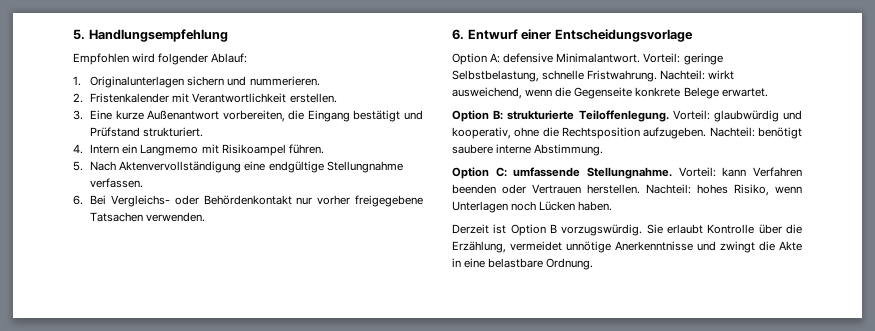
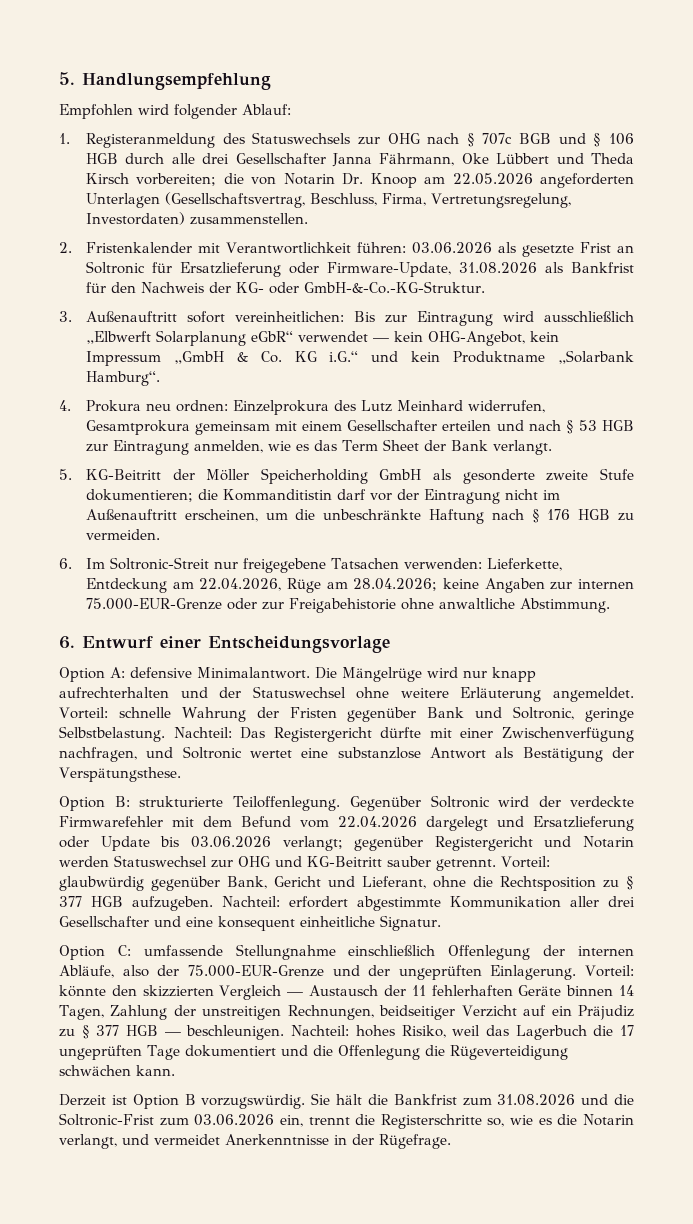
[90,76,320,88] [73,93,337,103] [73,110,423,122] [90,127,204,137] [73,144,324,156] [73,161,403,173] [90,178,144,188] [73,195,423,207] [90,212,206,222] Originalunterlagen sichern und nummerieren. // 2. Fristenkalender mit Verantwortlichkeit erstellen. // 3. Eine kurze Außenantwort vorbereiten, die Eingang bestätigt und Prüfstand strukturiert. // 4. Intern ein Langmemo mit Risikoampel führen. // 5. Nach Aktenvervollständigung eine endgültige Stellungnahme verfassen. // 6. Bei Vergleichs- oder Behördenkontakt nur vorher freigegebene Tatsachen verwenden. -> [85,132,634,148] [85,153,634,167] [85,173,634,188] [85,192,571,208] [85,212,308,225] [59,242,634,257] [85,261,634,277] [85,281,485,294] [59,311,634,326] [85,330,559,346] [85,350,635,366] [85,371,160,386] [59,400,545,415] [85,420,634,435] [85,439,552,455] [59,468,634,484] [85,489,560,504] [85,509,635,524] [85,529,160,540] [59,557,562,573] [85,578,635,593] [85,598,610,613] Registeranmeldung des Statuswechsels zur OHG nach § 707c BGB und § 106 HGB durch alle drei Gesellschafter Janna Fährmann, Oke Lübbert und Theda Kirsch vorbereiten; die von Notarin Dr. Knoop am 22.05.2026 angeforderten Unterlagen (Gesellschaftsvertrag, Beschluss, Firma, Vertretungsregelung, Investordaten) zusammenstellen. // 2. Fristenkalender mit Verantwortlichkeit führen: 03.06.2026 als gesetzte Frist an Soltronic für Ersatzlieferung oder Firmware-Update, 31.08.2026 als Bankfrist für den Nachweis der KG- oder GmbH-&-Co.-KG-Struktur. // 3. Außenauftritt sofort vereinheitlichen: Bis zur Eintragung wird ausschließlich „Elbwerft Solarplanung eGbR“ verwendet — kein OHG-Angebot, kein Impressum „GmbH & Co. KG i.G.“ und kein Produktname „Solarbank Hamburg“. // 4. Prokura neu ordnen: Einzelprokura des Lutz Meinhard widerrufen, Gesamtprokura gemeinsam mit einem Gesellschafter erteilen und nach § 53 HGB zur Eintragung anmelden, wie es das Term Sheet der Bank verlangt. // 5. KG-Beitritt der Möller Speicherholding GmbH als gesonderte zweite Stufe dokumentieren; die Kommanditistin darf vor der Eintragung nicht im Außenauftritt erscheinen, um die unbeschränkte Haftung nach § 176 HGB zu vermeiden. // 6. Im Soltronic-Streit nur freigegebene Tatsachen verwenden: Lieferkette, Entdeckung am 22.04.2026, Rüge am 28.04.2026; keine Angaben zur internen 75.000-EUR-Grenze oder zur Freigabehistorie ohne anwaltliche Abstimmung.
[643,53,723,65] [452,70,735,82] [452,87,768,99] [452,110,802,122] [452,127,802,139] [452,144,604,156] [452,167,802,179] [452,184,802,196] [452,201,613,213] Vorteil: geringe Selbstbelastung, schnelle Fristwahrung. Nachteil: wirkt ausweichend, wenn die Gegenseite konkrete Belege erwartet. // Option B: strukturierte Teiloffenlegung. Vorteil: glaubwürdig und kooperativ, ohne die Rechtsposition aufzugeben. Nachteil: benötigt saubere interne Abstimmung. // Option C: umfassende Stellungnahme. Vorteil: kann Verfahren beenden oder Vertrauen herstellen. Nachteil: hohes Risiko, wenn Unterlagen noch Lücken haben. -> [315,667,536,682] [59,686,634,702] [59,706,634,722] [59,726,634,742] [59,746,634,762] [59,767,181,782] [59,795,634,811] [59,816,634,831] [59,836,634,851] [59,855,550,871] [59,876,634,891] [59,896,635,911] [59,915,441,931] [59,944,634,960] [59,965,635,980] [59,985,634,1000] [59,1005,634,1020] [59,1025,634,1040] [59,1045,568,1060] [59,1065,175,1076] Die Mängelrüge wird nur knapp aufrechterhalten und der Statuswechsel ohne weitere Erläuterung angemeldet. Vorteil: schnelle Wahrung der Fristen gegenüber Bank und Soltronic, geringe Selbstbelastung. Nachteil: Das Registergericht dürfte mit einer Zwischenverfügung nachfragen, und Soltronic wertet eine substanzlose Antwort als Bestätigung der Verspätungsthese. // Option B: strukturierte Teiloffenlegung. Gegenüber Soltronic wird der verdeckte Firmwarefehler mit dem Befund vom 22.04.2026 dargelegt und Ersatzlieferung oder Update bis 03.06.2026 verlangt; gegenüber Registergericht und Notarin werden Statuswechsel zur OHG und KG-Beitritt sauber getrennt. Vorteil: glaubwürdig gegenüber Bank, Gericht und Lieferant, ohne die Rechtsposition zu § 377 HGB aufzugeben. Nachteil: erfordert abgestimmte Kommunikation aller drei Gesellschafter und eine konsequent einheitliche Signatur. // Option C: umfassende Stellungnahme einschließlich Offenlegung der internen Abläufe, also der 75.000-EUR-Grenze und der ungeprüften Einlagerung. Vorteil: könnte den skizzierten Vergleich — Austausch der 11 fehlerhaften Geräte binnen 14 Tagen, Zahlung der unstreitigen Rechnungen, beidseitiger Verzicht auf ein Präjudiz zu § 377 HGB — beschleunigen. Nachteil: hohes Risiko, weil das Lagerbuch die 17 ungeprüften Tage dokumentiert und die Offenlegung die Rügeverteidigung schwächen kann.
[667,224,802,234] [452,241,802,253] [452,258,594,270] erlaubt Kontrolle über die Erzählung, vermeidet unnötige Anerkenntnisse und zwingt die Akte in eine belastbare Ordnung. -> [336,1094,634,1106] [59,1113,634,1129] [59,1134,451,1149] hält die Bankfrist zum 31.08.2026 und die Soltronic-Frist zum 03.06.2026 ein, trennt die Registerschritte so, wie es die Notarin verlangt, und vermeidet Anerkenntnisse in der Rügefrage.

